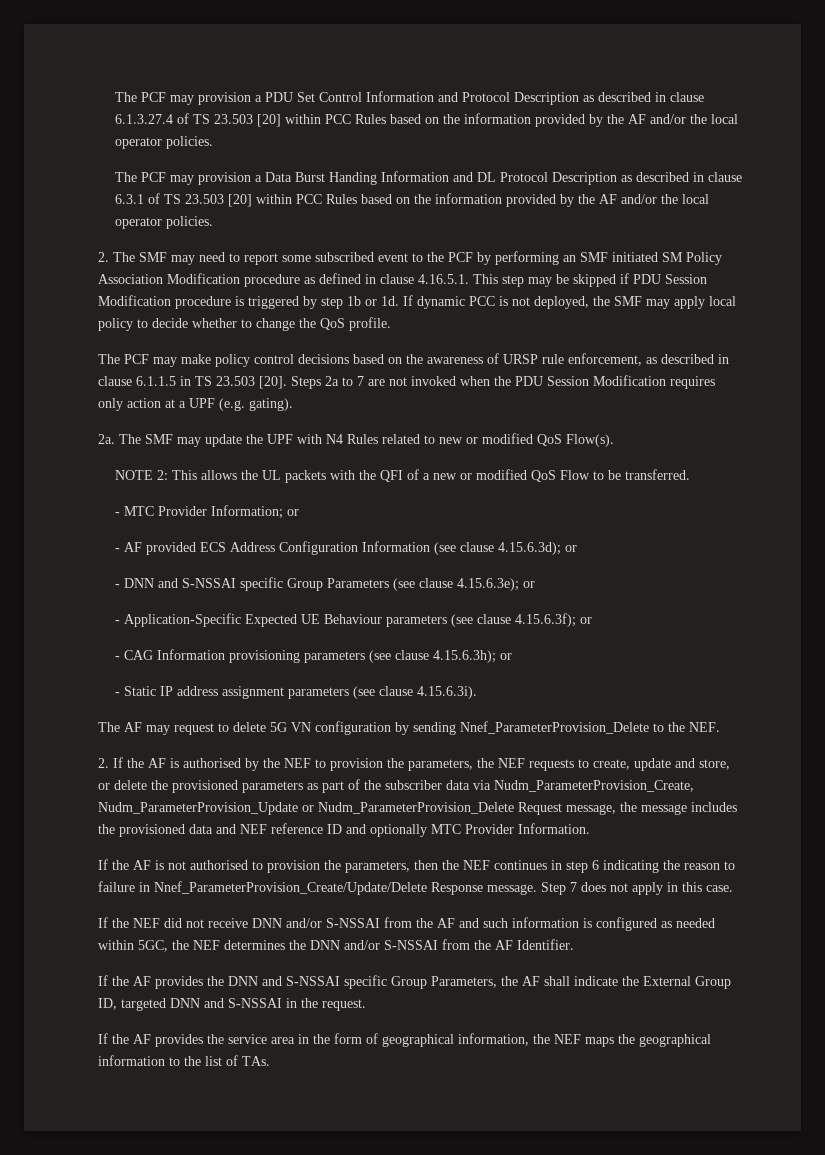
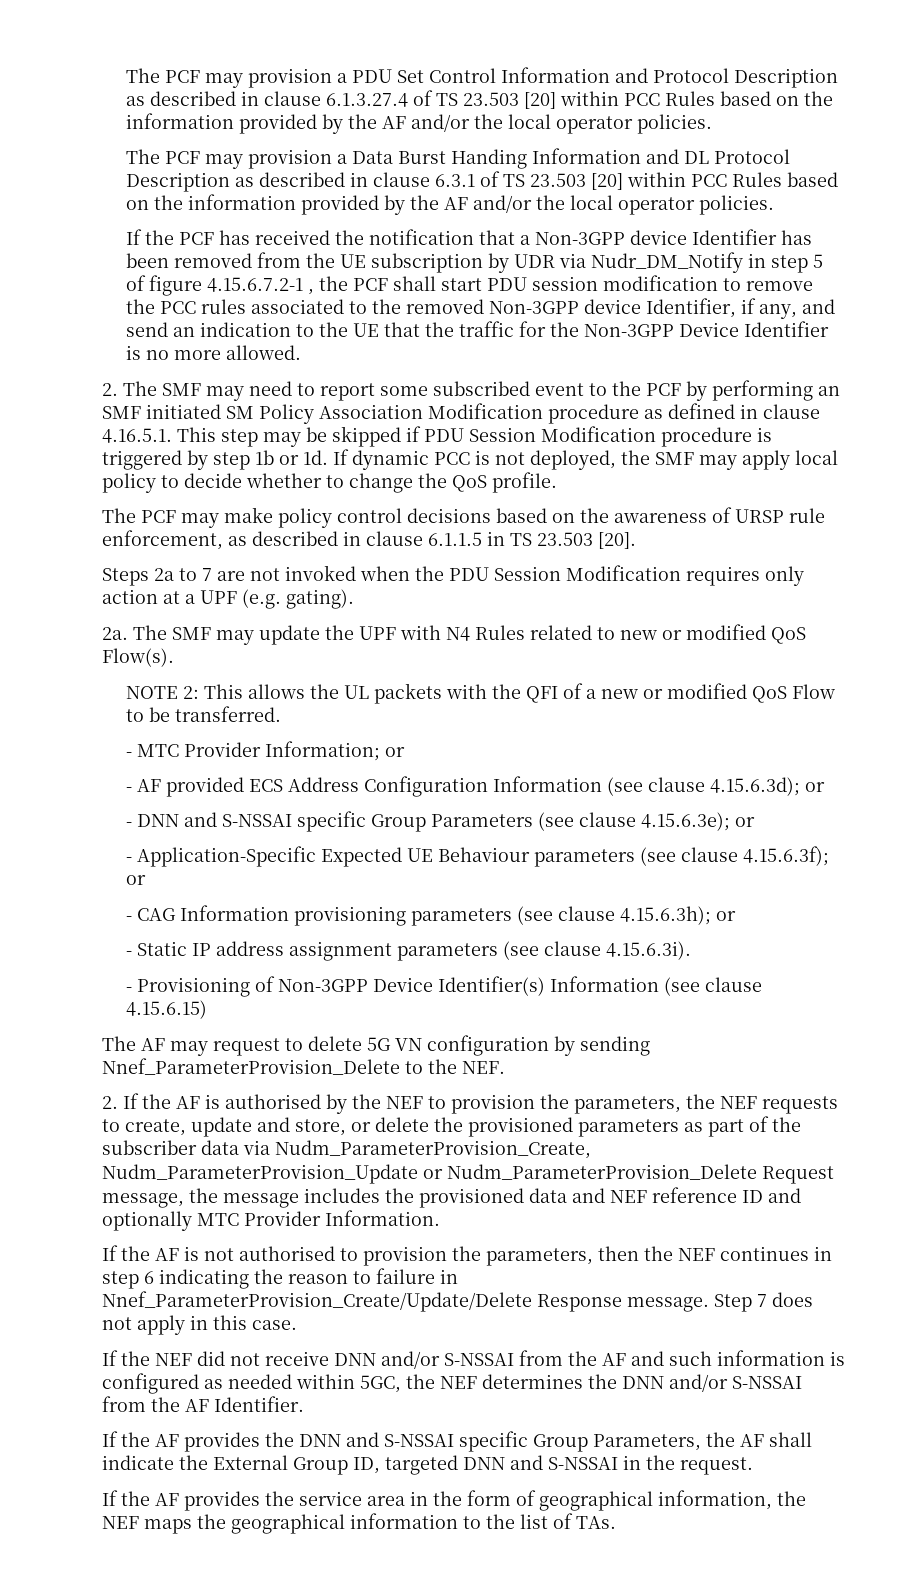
(214, 222) none -> [126,229,813,245] [126,252,824,273] [126,275,814,296] [126,298,836,319] [126,321,830,337] [126,345,302,360] // If the PCF has received the notification that a Non-3GPP device Identifier has been removed from the UE subscription by UDR via Nudr_DM_Notify in step 5 of figure 4.15.6.7.2-1 , the PCF shall start PDU session modification to remove the PCC rules associated to the removed Non-3GPP device Identifier, if any, and send an indication to the UE that the traffic for the Non-3GPP Device Identifier is no more allowed.
(288, 382) none -> (637, 540) //
(478, 692) none -> [126,976,763,997] [126,1000,208,1019] // - Provisioning of Non-3GPP Device Identifier(s) Information (see clause 4.15.6.15)

